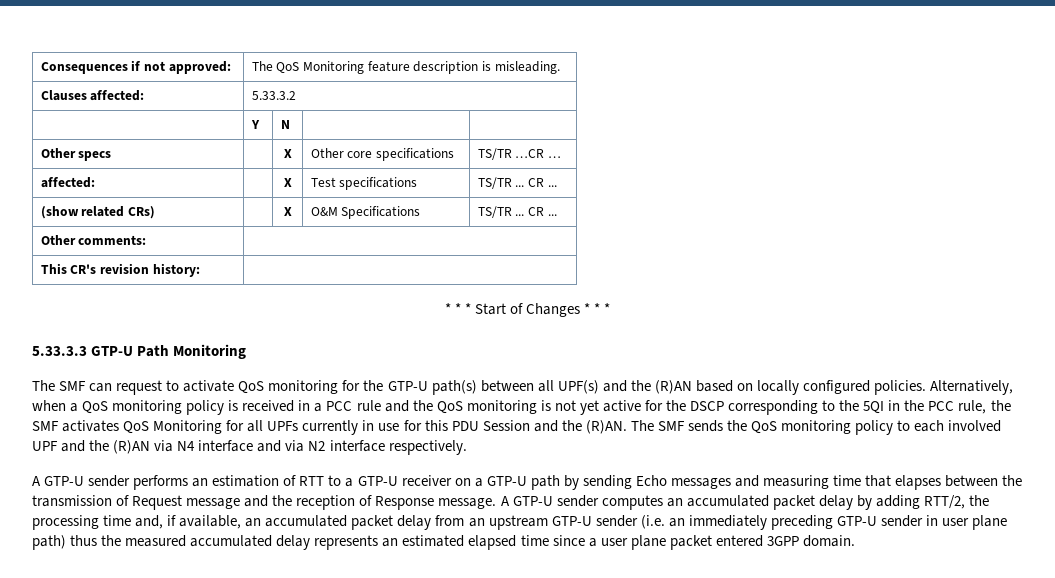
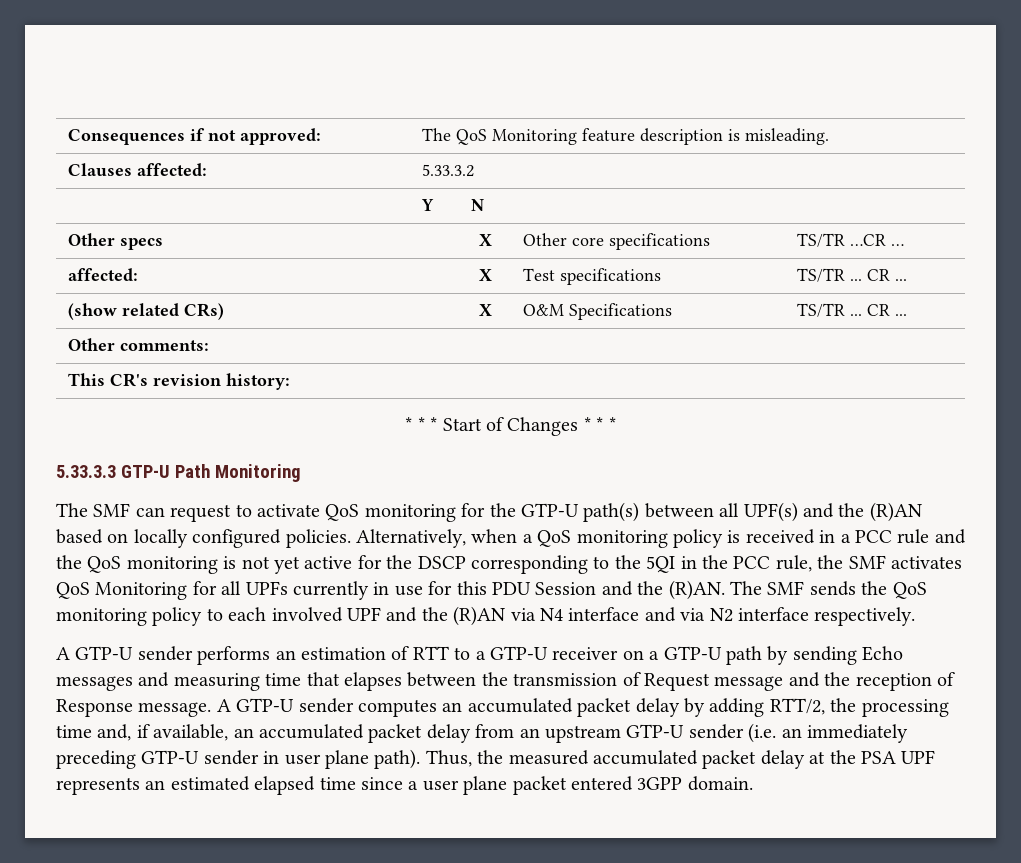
[32,535,98,550] path) thus -> [374,749,472,769] path). Thus,
[276,535,311,550] delay -> [702,750,936,769] packet delay at the PSA UPF

